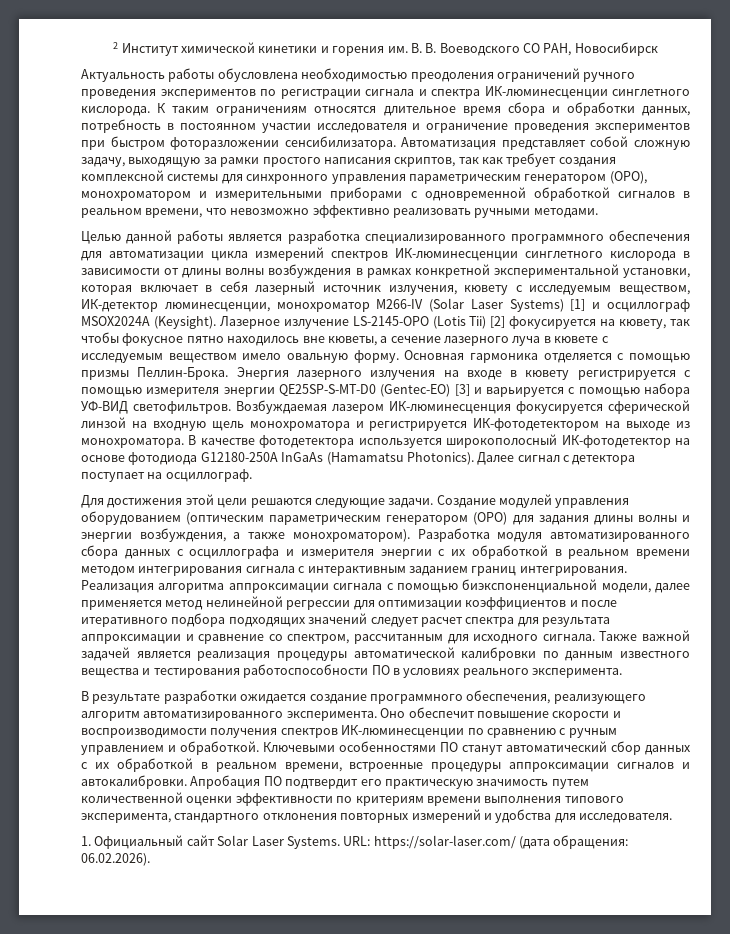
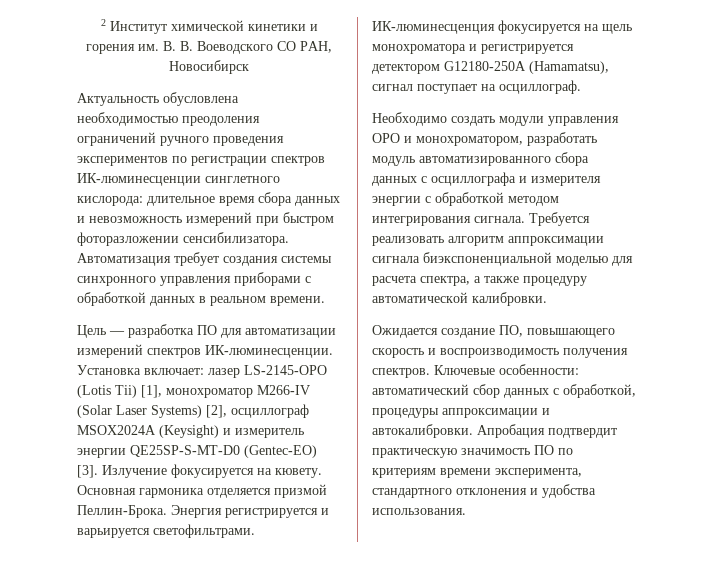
[168,68,215,82] работы -> (159, 99) none
[365,86,690,99] [81,102,691,116] [81,119,690,133] сигнала и спектра ИК-люминесценции синглетного кислорода. К таким ограничениям относятся длительное время сбора и обработки данных, потребность в постоянном участии исследователя и ограничение проведения экспериментов -> [271,156,325,166] [77,173,280,186] [77,192,340,206] [77,212,252,226] спектров ИК-люминесценции синглетного кислорода: длительное время сбора данных и невозможность измерений
[501,136,690,150] [81,153,616,167] [81,170,647,184] [81,187,690,201] [81,205,598,218] [81,230,690,244] представляет собой сложную задачу, выходящую за рамки простого написания скриптов, так как требует создания комплексной системы для синхронного управления параметрическим генератором (OPO), монохроматором и измерительными приборами с одновременной обработкой сигналов в реальном времени, что невозможно эффективно реализовать ручными методами. // Целью данной работы является разработка специализированного программного обеспечения -> [174,252,332,266] [77,272,311,286] [77,292,325,306] [77,324,217,338] требует создания системы синхронного управления приборами с обработкой данных в реальном времени. // Цель — разработка ПО
[211,251,248,261] цикла -> (336, 333) none
[395,248,690,261] [81,264,690,278] [81,281,691,295] [81,299,270,312] ИК-люминесценции синглетного кислорода в зависимости от длины волны возбуждения в рамках конкретной экспериментальной установки, которая включает в себя лазерный источник излучения, кювету с исследуемым веществом, ИК-детектор люминесценции, -> [205,345,333,358] [77,365,327,378] [77,385,162,398] ИК-люминесценции. Установка включает: лазер LS-2145-OPO (Lotis Tii) [1],
[570,299,690,312] [81,316,691,329] [81,332,609,346] [81,350,690,363] [81,367,691,380] [81,383,690,397] [81,400,690,414] [81,417,690,431] [81,434,691,448] [81,452,636,465] [81,469,252,482] [81,494,630,508] [81,511,690,525] [81,528,543,542] [1] и осциллограф MSOX2024A (Keysight). Лазерное излучение LS-2145-OPO (Lotis Tii) [2] фокусируется на кювету, так чтобы фокусное пятно находилось вне кюветы, а сечение лазерного луча в кювете с исследуемым веществом имело овальную форму. Основная гармоника отделяется с помощью призмы Пеллин-Брока. Энергия лазерного излучения на входе в кювету регистрируется с помощью измерителя энергии QE25SP-S-MT-D0 (Gentec-EO) [3] и варьируется с помощью набора УФ-ВИД светофильтров. Возбуждаемая лазером ИК-люминесценция фокусируется сферической линзой на входную щель монохроматора и регистрируется ИК-фотодетектором на выходе из монохроматора. В качестве фотодетектора используется широкополосный ИК-фотодетектор на основе фотодиода G12180-250А InGaAs (Hamamatsu Photonics). Далее сигнал с детектора поступает на осциллограф. // Для достижения этой цели решаются следующие задачи. Создание модулей управления оборудованием (оптическим параметрическим генератором (OPO) для задания длины волны и энергии возбуждения, а также монохроматором). Разработка модуля -> [206,404,309,418] [77,425,304,438] [77,445,317,458] [77,464,322,478] [77,484,327,498] [77,505,329,518] [77,524,255,538] [372,20,632,34] [372,44,574,54] [372,61,609,74] [372,80,581,94] [372,112,619,126] [372,132,597,146] [372,156,415,166] [2], осциллограф MSOX2024A (Keysight) и измеритель энергии QE25SP-S-MT-D0 (Gentec-EO) [3]. Излучение фокусируется на кювету. Основная гармоника отделяется призмой Пеллин-Брока. Энергия регистрируется и варьируется светофильтрами. ИК-люминесценция фокусируется на щель монохроматора и регистрируется детектором G12180-250А (Hamamatsu), сигнал поступает на осциллограф. // Необходимо создать модули управления OPO и монохроматором, разработать модуль
[451,545,690,559] [81,566,627,576] [81,579,690,593] [81,596,617,610] [81,613,610,627] [81,630,691,644] [81,647,690,661] [81,664,622,678] [81,690,646,704] [81,707,621,721] [81,725,617,738] [81,741,691,755] [81,758,424,772] их обработкой в реальном времени методом интегрирования сигнала с интерактивным заданием границ интегрирования. Реализация алгоритма аппроксимации сигнала с помощью биэкспоненциальной модели, далее применяется метод нелинейной регрессии для оптимизации коэффициентов и после итеративного подбора подходящих значений следует расчет спектра для результата аппроксимации и сравнение со спектром, рассчитанным для исходного сигнала. Также важной задачей является реализация процедуры автоматической калибровки по данным известного вещества и тестирования работоспособности ПО в условиях реального эксперимента. // В результате разработки ожидается создание программного обеспечения, реализующего алгоритм автоматизированного эксперимента. Оно обеспечит повышение скорости и воспроизводимости получения спектров ИК-люминесценции по сравнению с ручным управлением и обработкой. Ключевыми особенностями ПО станут автоматический сбор данных с их обработкой в реальном времени, встроенные -> [435,192,559,206] [372,212,590,226] [372,236,604,246] [372,252,633,266] [372,276,587,286] [372,292,547,306] [372,325,615,338] [372,348,628,358] [372,364,579,378] [372,384,636,398] обработкой методом интегрирования сигнала. Требуется реализовать алгоритм аппроксимации сигнала биэкспоненциальной моделью для расчета спектра, а также процедуру автоматической калибровки. // Ожидается создание ПО, повышающего скорость и воспроизводимость получения спектров. Ключевые особенности: автоматический сбор данных с обработкой,
[617,762,675,769] сигналов -> (538, 413) none
[263,776,589,789] [81,792,333,806] ПО подтвердит его практическую значимость путем количественной оценки эффективности -> [548,428,617,438] [372,445,554,458] подтвердит практическую значимость ПО
[484,796,624,803] выполнения типового -> (491, 473) none
[340,809,672,823] [81,835,629,849] [81,853,150,866] повторных измерений и удобства для исследователя. // 1. Официальный сайт Solar Laser Systems. URL: https://solar-laser.com/ (дата обращения: 06.02.2026). -> [530,484,596,498] [372,508,466,515] и удобства использования.

